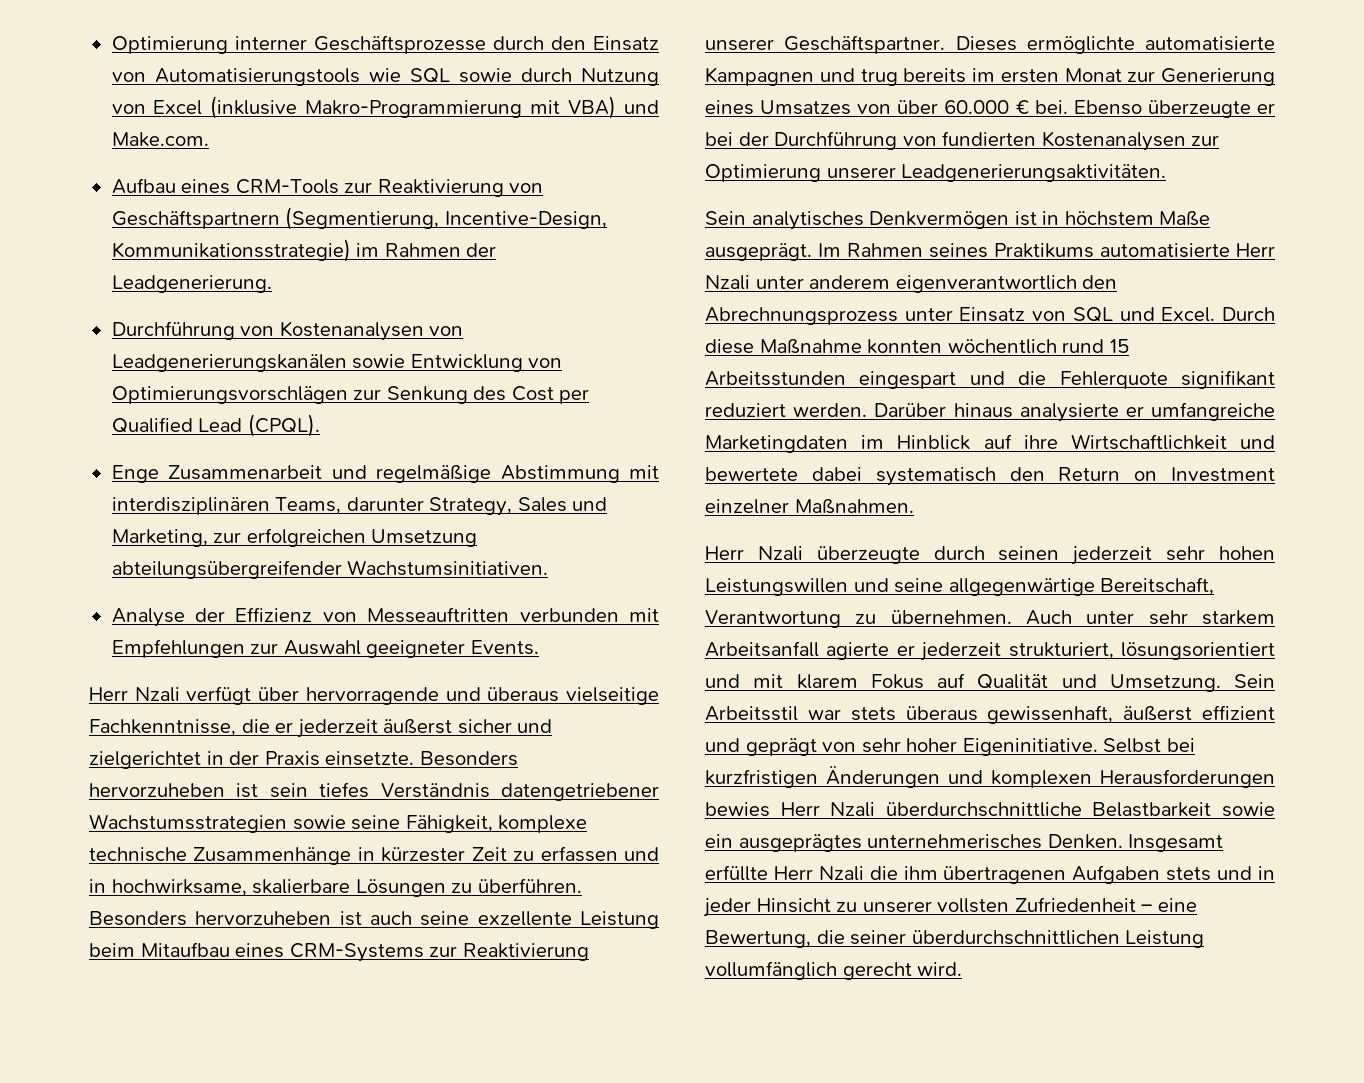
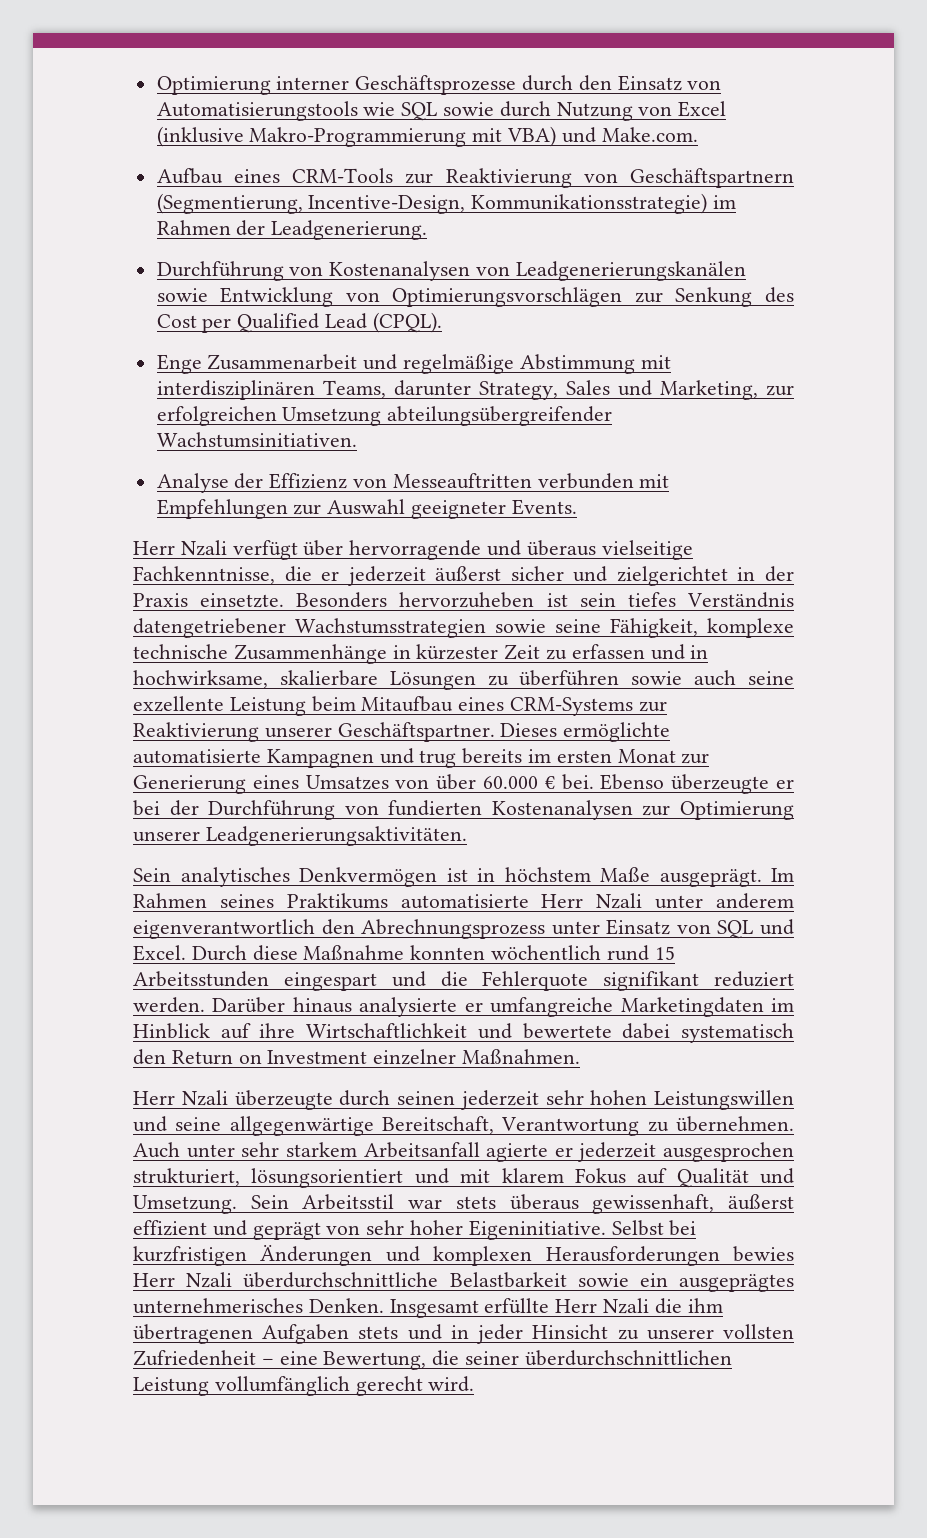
[477,878,582,893] [89,911,362,926] überführen. Besonders hervorzuheben ist -> [519,670,683,686] überführen sowie
(1002, 651) none -> [663,1142,794,1162] ausgesprochen

